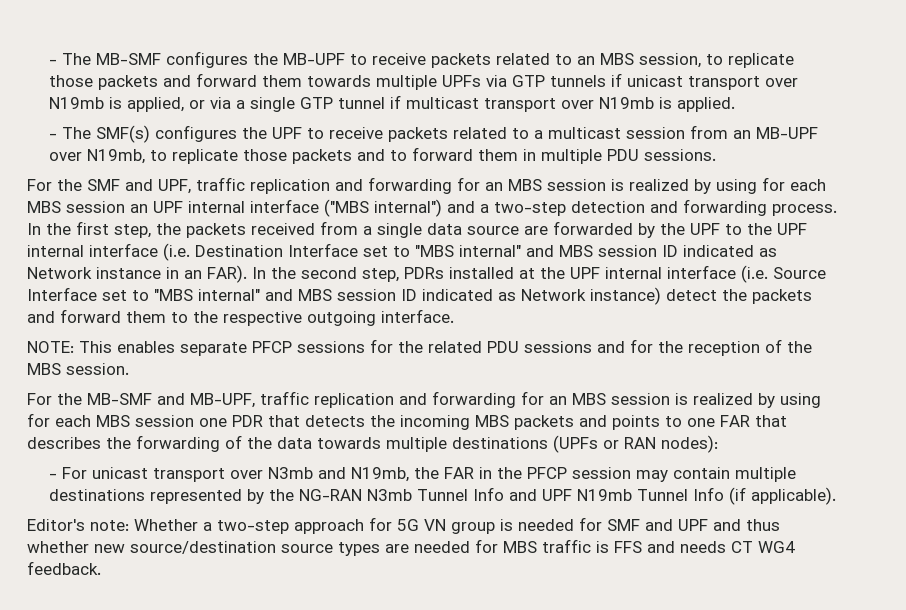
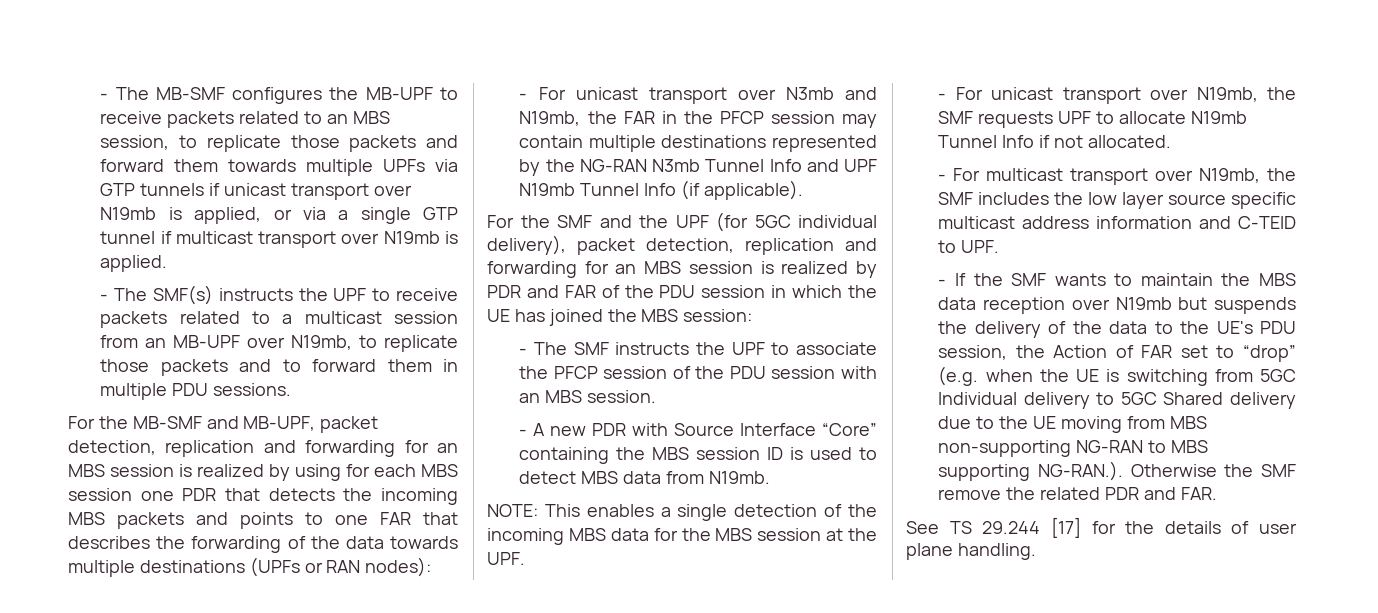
[155,125,238,142] configures -> [218,288,293,301] instructs
[27,177,826,194] [27,199,837,217] [27,221,807,238] [27,243,777,261] [27,265,826,283] [27,287,812,305] [27,309,454,326] [27,339,812,356] [27,363,129,375] // For the SMF and UPF, traffic replication and forwarding for an MBS session is realized by using for each MBS session an UPF internal interface ("MBS internal") and a two-step detection and forwarding process. In the first step, the packets received from a single data source are forwarded by the UPF to the UPF internal interface (i.e. Destination Interface set to "MBS internal" and MBS session ID indicated as Network instance in an FAR). In the second step, PDRs installed at the UPF internal interface (i.e. Source Interface set to "MBS internal" and MBS session ID indicated as Network instance) detect the packets and forward them to the respective outgoing interface. // NOTE: This enables separate PFCP sessions for the related PDU sessions and for the reception of the MBS session. -> (292, 389) none
[260,391,309,405] traffic -> [320,416,379,433] [68,440,156,455] packet detection,
[27,517,780,534] [27,539,795,556] [27,561,101,575] Editor's note: Whether a two-step approach for 5G VN group is needed for SMF and UPF and thus whether new source/destination source types are needed for MBS traffic is FFS and needs CT WG4 feedback. -> [487,212,877,232] [487,235,877,255] [487,261,877,278] [487,285,877,298] [487,309,753,326] [519,342,877,355] [519,366,877,379] [519,390,657,403] [519,423,877,436] [519,447,877,464] [519,471,770,484] [487,504,877,521] [487,528,877,545] [487,552,525,565] [938,87,1296,104] [938,111,1247,128] [938,135,1171,148] [938,168,1296,185] [938,192,1296,209] [938,216,1296,229] [938,240,1000,253] [938,273,1296,286] [938,297,1296,314] [938,321,1296,338] [938,345,1296,362] [938,366,1296,386] [938,392,1296,409] [938,416,1207,433] [938,440,1208,457] [938,461,1296,481] [938,487,1217,500] [906,517,1297,538] [906,543,1036,560] For the SMF and the UPF (for 5GC individual delivery), packet detection, replication and forwarding for an MBS session is realized by PDR and FAR of the PDU session in which the UE has joined the MBS session: // - The SMF instructs the UPF to associate the PFCP session of the PDU session with an MBS session. // - A new PDR with Source Interface “Core” containing the MBS session ID is used to detect MBS data from N19mb. // NOTE: This enables a single detection of the incoming MBS data for the MBS session at the UPF. // - For unicast transport over N19mb, the SMF requests UPF to allocate N19mb Tunnel Info if not allocated. // - For multicast transport over N19mb, the SMF includes the low layer source specific multicast address information and C-TEID to UPF. // - If the SMF wants to maintain the MBS data reception over N19mb but suspends the delivery of the data to the UE's PDU session, the Action of FAR set to “drop” (e.g. when the UE is switching from 5GC Individual delivery to 5GC Shared delivery due to the UE moving from MBS non-supporting NG-RAN to MBS supporting NG-RAN.). Otherwise the SMF remove the related PDR and FAR. // See TS 29.244 [17] for the details of user plane handling.

